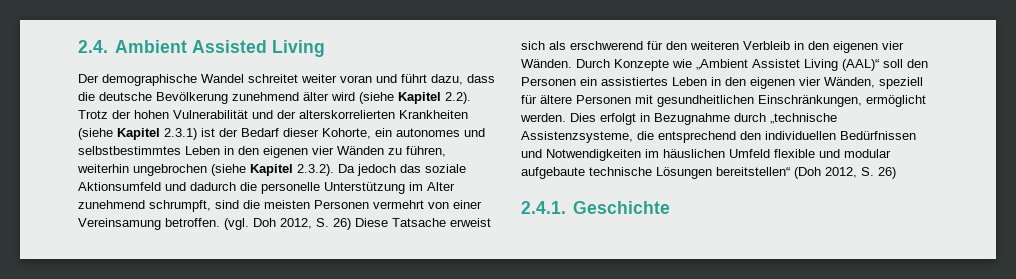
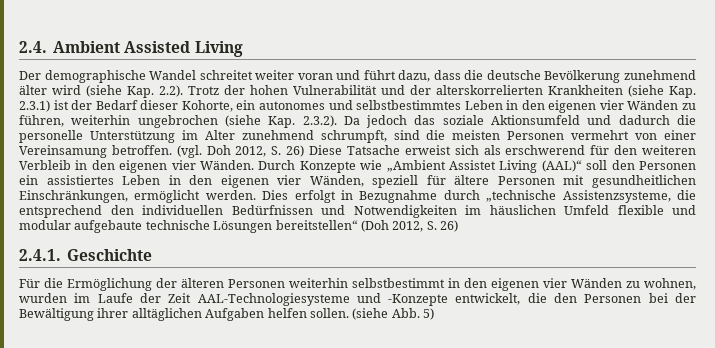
[398,92,441,104] Kapitel -> [127,86,154,98] Kap.
[117,128,160,140] Kapitel -> [669,86,696,98] Kap.
[250,164,293,176] Kapitel -> [268,116,296,128] Kap.
(670, 207) none -> [19,278,696,291] [19,293,696,306] [19,308,434,321] // Für die Ermöglichung der älteren Personen weiterhin selbstbestimmt in den eigenen vier Wänden zu wohnen, wurden im Laufe der Zeit AAL-Technologiesysteme und -Konzepte entwickelt, die den Personen bei der Bewältigung ihrer alltäglichen Aufgaben helfen sollen. (siehe Abb. 5)

